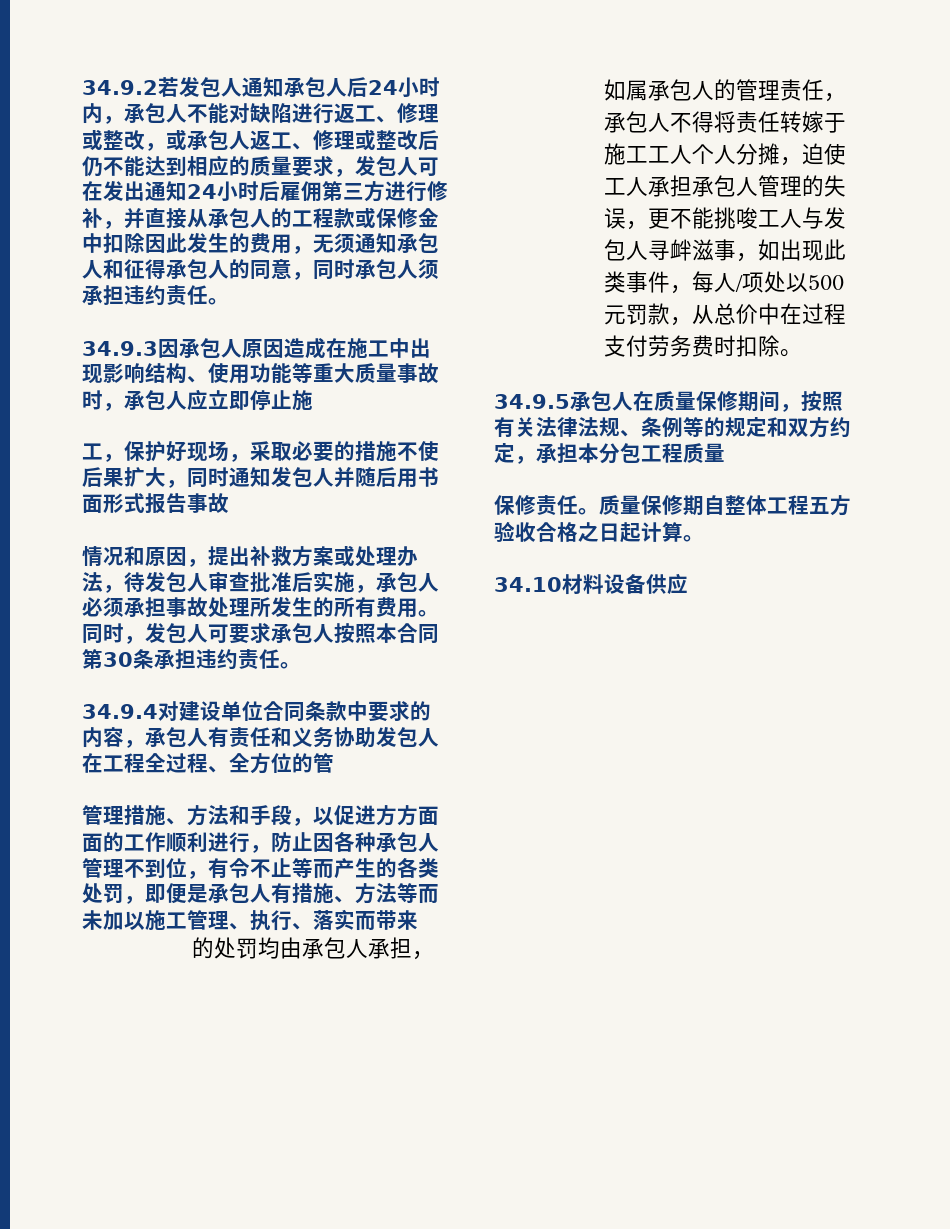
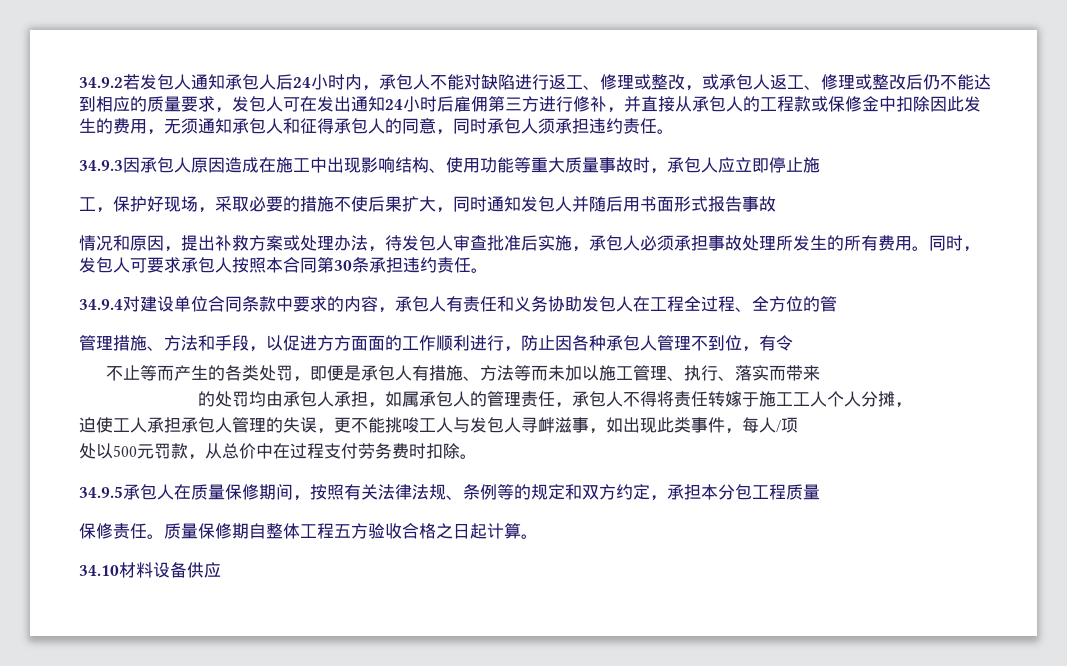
(250, 868) none -> (793, 343) //
(803, 161) none -> (912, 405) //
(765, 282) none -> (798, 425) //

